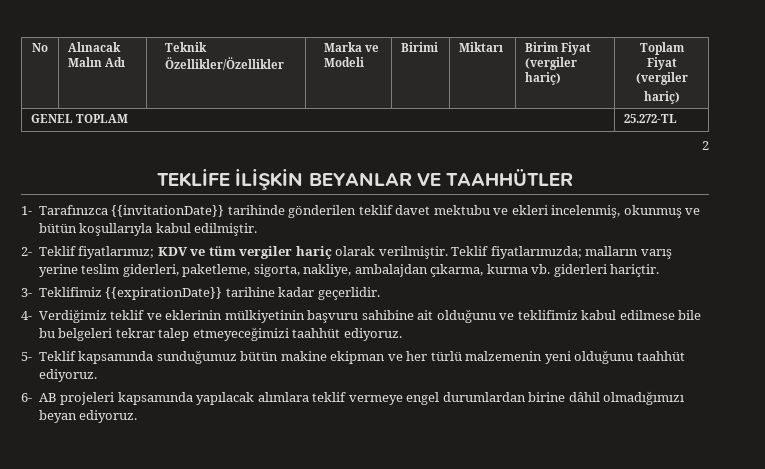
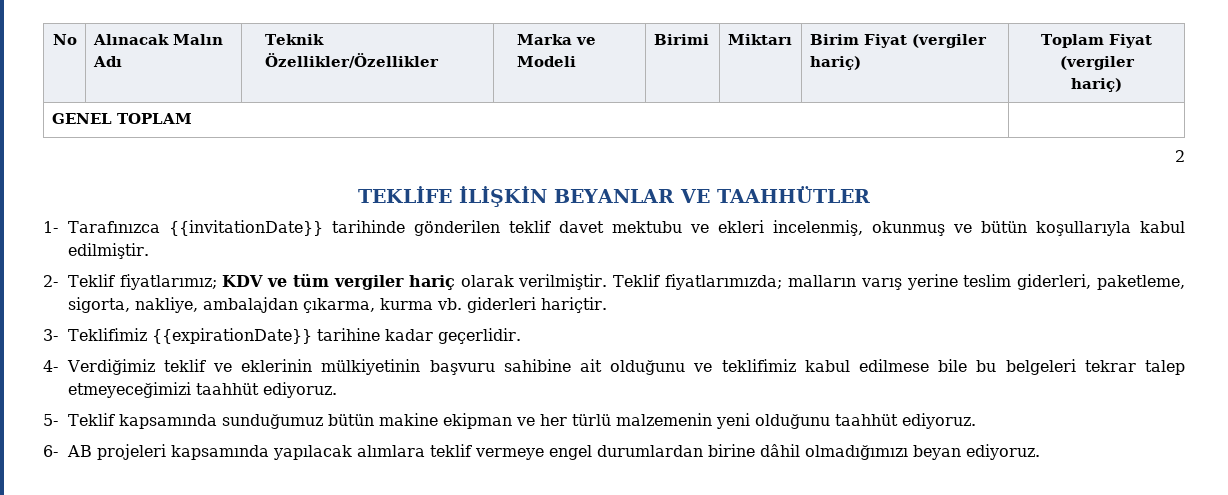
[624,114,678,123] 25.272-TL -> (192, 118) none

